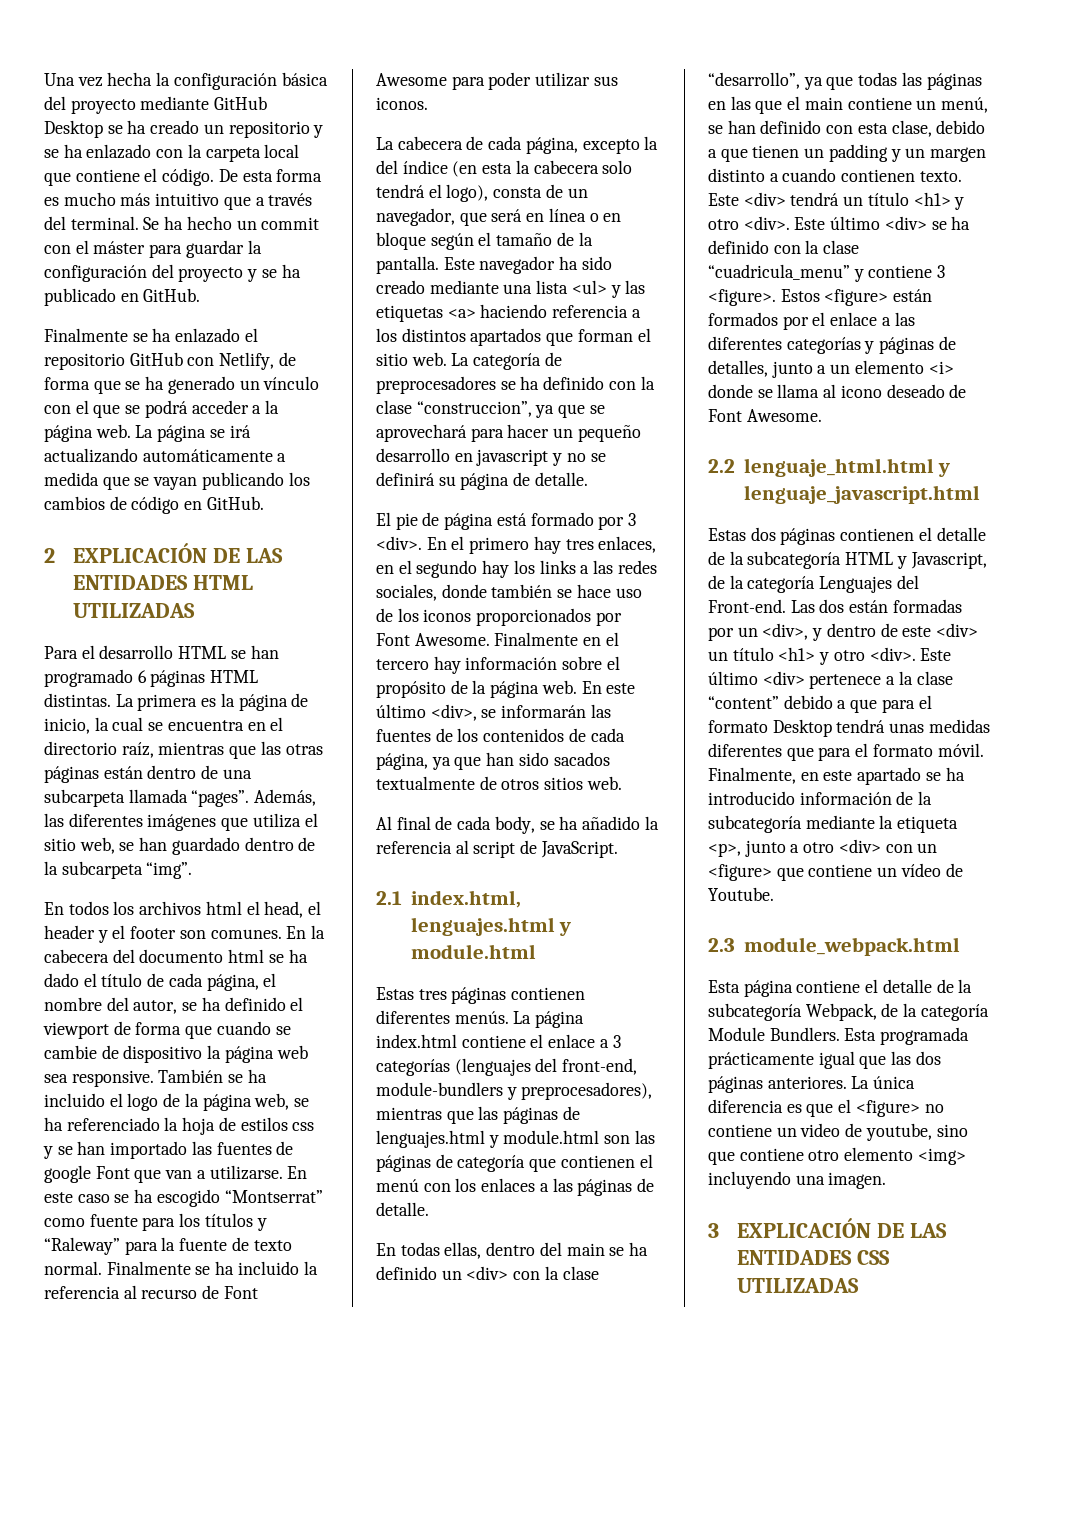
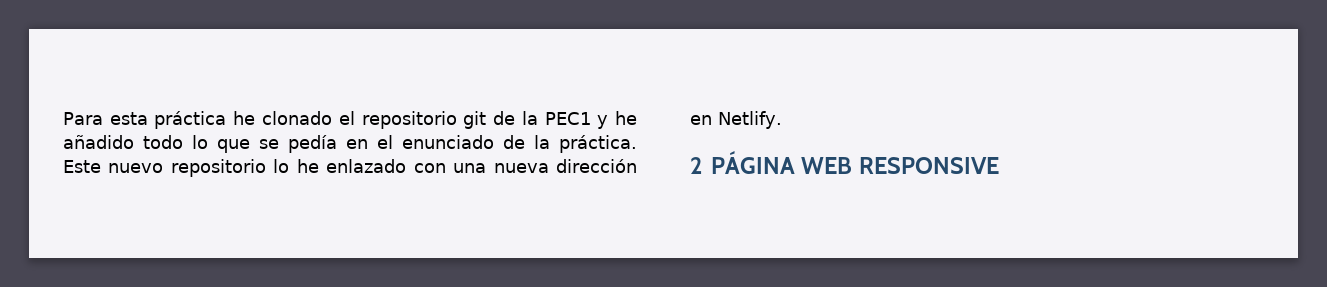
[44,72,328,90] [44,96,268,114] [44,120,324,138] [44,144,300,162] [44,168,323,186] [44,192,313,210] [44,216,320,230] [44,240,262,258] [44,264,301,282] [44,288,201,306] [44,328,258,343] [44,352,296,370] [44,376,320,394] [44,400,280,418] [44,424,251,442] [44,448,287,463] [44,472,310,490] [44,496,264,514] [44,543,283,563] [72,575,253,590] [72,603,195,618] [44,645,279,659] [44,669,259,687] [44,693,309,711] [44,717,284,734] [44,741,323,759] [44,765,252,783] [44,789,317,807] [44,813,318,831] [44,837,316,855] [44,861,193,879] [44,901,322,918] [44,925,326,943] [44,949,308,963] [44,973,277,991] [44,997,304,1014] [43,1021,291,1039] [44,1045,308,1063] [44,1069,267,1087] [44,1093,310,1111] [44,1117,315,1135] [43,1141,294,1159] [44,1165,308,1183] [44,1189,323,1207] [44,1213,267,1231] [44,1237,292,1255] [44,1261,318,1275] [44,1285,258,1299] [376,72,618,90] [376,97,428,110] [376,136,659,154] [376,160,633,177] [376,184,588,202] [376,208,622,226] [376,232,593,250] [376,256,612,274] [376,280,646,298] [376,304,641,322] [376,328,651,346] [376,352,562,370] [376,376,655,394] [376,400,605,418] [376,424,641,442] [376,448,606,466] [376,472,588,490] [376,512,637,530] [376,536,657,554] [376,560,657,578] [376,584,642,601] [376,608,622,626] [376,632,619,646] [376,656,620,674] [376,680,636,698] [376,704,611,721] [376,728,625,742] [376,752,610,770] [376,776,622,790] [376,816,659,834] [376,840,618,858] [376,890,521,908] [410,917,572,936] [410,944,536,959] [376,987,586,1004] [376,1010,585,1028] [376,1034,621,1048] [376,1058,638,1076] [376,1082,653,1100] [376,1106,580,1124] [376,1130,655,1148] [376,1154,653,1172] [376,1178,655,1196] [376,1202,429,1216] [376,1242,649,1259] [376,1266,599,1280] [708,72,982,90] [708,96,989,114] [708,120,986,137] [708,144,987,162] [708,168,962,182] [708,192,965,210] [708,216,971,230] [708,240,860,254] [708,264,946,282] [708,289,933,306] [708,312,915,330] [708,336,956,354] [708,360,954,378] [708,384,967,398] [708,409,822,422] [708,458,951,477] [743,485,980,504] [708,527,986,545] [708,551,987,569] [708,575,919,593] [708,599,962,613] [708,623,979,641] [708,647,952,665] [708,671,953,689] [708,695,932,713] [708,719,990,737] [708,743,984,761] [708,767,965,785] [708,791,933,805] [708,815,959,833] [708,839,938,857] [708,863,963,881] [708,887,774,901] [708,937,960,956] [708,979,973,997] [708,1003,989,1021] [708,1027,970,1045] [708,1051,941,1069] [708,1076,916,1093] [708,1099,944,1117] [708,1123,968,1141] [708,1147,966,1165] [708,1171,887,1189] [708,1218,947,1238] [736,1250,890,1265] [736,1278,859,1293] Una vez hecha la configuración básica del proyecto mediante GitHub Desktop se ha creado un repositorio y se ha enlazado con la carpeta local que contiene el código. De esta forma es mucho más intuitivo que a través del terminal. Se ha hecho un commit con el máster para guardar la configuración del proyecto y se ha publicado en GitHub. // Finalmente se ha enlazado el repositorio GitHub con Netlify, de forma que se ha generado un vínculo con el que se podrá acceder a la página web. La página se irá actualizando automáticamente a medida que se vayan publicando los cambios de código en GitHub. // 2 EXPLICACIÓN DE LAS ENTIDADES HTML UTILIZADAS // Para el desarrollo HTML se han programado 6 páginas HTML distintas. La primera es la página de inicio, la cual se encuentra en el directorio raíz, mientras que las otras páginas están dentro de una subcarpeta llamada “pages”. Además, las diferentes imágenes que utiliza el sitio web, se han guardado dentro de la subcarpeta “img”. // En todos los archivos html el head, el header y el footer son comunes. En la cabecera del documento html se ha dado el título de cada página, el nombre del autor, se ha definido el viewport de forma que cuando se cambie de dispositivo la página web sea responsive. También se ha incluido el logo de la página web, se ha referenciado la hoja de estilos css y se han importado las fuentes de google Font que van a utilizarse. En este caso se ha escogido “Montserrat” como fuente para los títulos y “Raleway” para la fuente de texto normal. Finalmente se ha incluido la referencia al recurso de Font Awesome para poder utilizar sus iconos. // La cabecera de cada página, excepto la del índice (en esta la cabecera solo tendrá el logo), consta de un navegador, que será en línea o en bloque según el tamaño de la pantalla. Este navegador ha sido creado mediante una lista <ul> y las etiquetas <a> haciendo referencia a los distintos apartados que forman el sitio web. La categoría de preprocesadores se ha definido con la clase “construccion”, ya que se aprovechará para hacer un pequeño desarrollo en javascript y no se definirá su página de detalle. // El pie de página está formado por 3 <div>. En el primero hay tres enlaces, en el segundo hay los links a las redes sociales, donde también se hace uso de los iconos proporcionados por Font Awesome. Finalmente en el tercero hay información sobre el propósito de la página web. En este último <div>, se informarán las fuentes de los contenidos de cada página, ya que han sido sacados textualmente de otros sitios web. // Al final de cada body, se ha añadido la referencia al script de JavaScript. // 2.1 index.html, lenguajes.html y module.html // Estas tres páginas contienen diferentes menús. La página index.html contiene el enlace a 3 categorías (lenguajes del front-end, module-bundlers y preprocesadores), mientras que las páginas de lenguajes.html y module.html son las páginas de categoría que contienen el menú con los enlaces a las páginas de detalle. // En todas ellas, dentro del main se ha definido un <div> con la clase “desarrollo”, ya que todas las páginas en las que el main contiene un menú, se han definido con esta clase, debido a que tienen un padding y un margen distinto a cuando contienen texto. Este <div> tendrá un título <h1> y otro <div>. Este último <div> se ha definido con la clase “cuadricula_menu” y contiene 3 <figure>. Estos <figure> están formados por el enlace a las diferentes categorías y páginas de detalles, junto a un elemento <i> donde se llama al icono deseado de Font Awesome. // 2.2 lenguaje_html.html y lenguaje_javascript.html // Estas dos páginas contienen el detalle de la subcategoría HTML y Javascript, de la categoría Lenguajes del Front-end. Las dos están formadas por un <div>, y dentro de este <div> un título <h1> y otro <div>. Este último <div> pertenece a la clase “content” debido a que para el formato Desktop tendrá unas medidas diferentes que para el formato móvil. Finalmente, en este apartado se ha introducido información de la subcategoría mediante la etiqueta <p>, junto a otro <div> con un <figure> que contiene un vídeo de Youtube. // 2.3 module_webpack.html // Esta página contiene el detalle de la subcategoría Webpack, de la categoría Module Bundlers. Esta programada prácticamente igual que las dos páginas anteriores. La única diferencia es que el <figure> no contiene un video de youtube, sino que contiene otro elemento <img> incluyendo una imagen. // 3 EXPLICACIÓN DE LAS ENTIDADES CSS UTILIZADAS -> [63,111,637,129] [63,135,637,153] [63,159,637,177] [690,111,782,129] [690,151,999,174] Para esta práctica he clonado el repositorio git de la PEC1 y he añadido todo lo que se pedía en el enunciado de la práctica. Este nuevo repositorio lo he enlazado con una nueva dirección en Netlify. // 2 PÁGINA WEB RESPONSIVE

